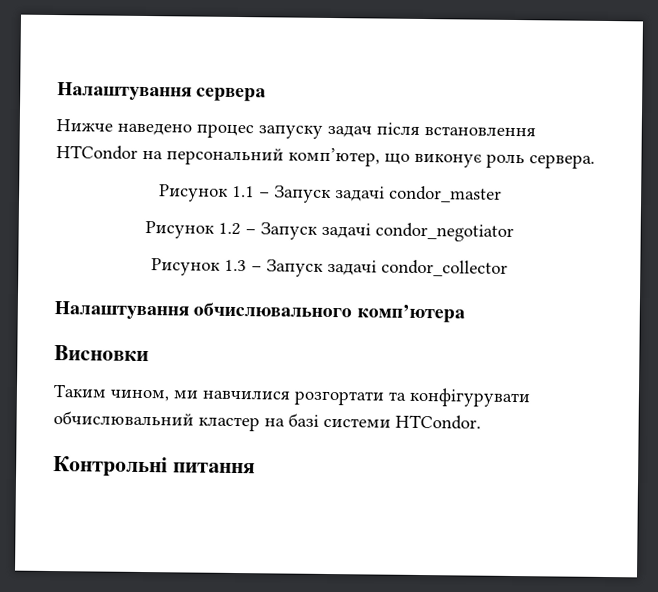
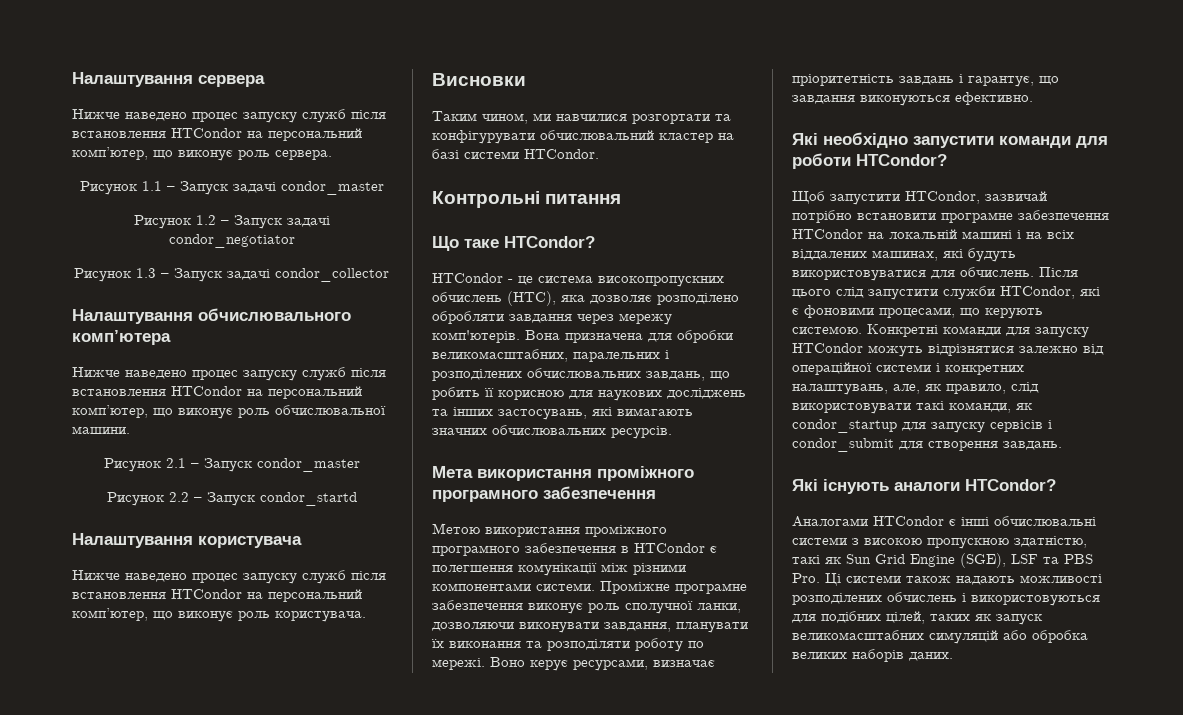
[327,124,372,138] задач -> [302,109,346,123] служб
(465, 313) none -> [72,367,386,381] [72,386,362,399] [72,405,386,419] [72,426,130,434] [103,458,360,472] [106,492,357,506] [72,533,302,548] [72,570,386,584] [72,589,362,602] [72,608,366,622] // Нижче наведено процес запуску служб після встановлення HTCondor на персональний комп’ютер, що виконує роль обчислювальної машини. // Рисунок 2.1 – Запуск condor_master // Рисунок 2.2 – Запуск condor_startd // Налаштування користувача // Нижче наведено процес запуску служб після встановлення HTCondor на персональний комп’ютер, що виконує роль користувача.
(255, 468) none -> [432,236,595,251] [432,273,724,287] [432,291,739,306] [432,311,672,325] [432,330,733,343] [432,349,669,362] [432,368,730,381] [432,387,746,401] [432,407,693,420] [432,425,672,439] [432,466,694,481] [432,486,656,502] [432,523,667,537] [432,543,717,556] [432,563,686,576] [432,581,747,594] [432,600,741,614] [432,622,748,633] [431,638,704,652] [432,657,715,671] [792,74,1059,87] [792,92,1033,106] [792,132,1108,148] [792,153,947,169] [792,191,1047,205] [792,210,1109,223] [792,229,1074,239] [792,248,1016,262] [792,267,1078,281] [792,286,1100,300] [792,305,1043,319] [792,324,1089,338] [792,343,1104,357] [792,362,1024,375] [792,382,1039,395] [792,401,1033,414] [792,419,1052,433] [792,438,1062,452] [792,479,1056,494] [792,516,1096,527] [792,536,1087,549] [792,553,1093,568] [792,573,1102,586] [792,592,1100,606] [792,611,1043,625] [792,630,1088,644] [792,649,953,662] // Що таке HTCondor? // HTCondor - це система високопропускних обчислень (HTC), яка дозволяє розподілено обробляти завдання через мережу комп'ютерів. Вона призначена для обробки великомасштабних, паралельних і розподілених обчислювальних завдань, що робить її корисною для наукових досліджень та інших застосувань, які вимагають значних обчислювальних ресурсів. // Мета використання проміжного програмного забезпечення // Метою використання проміжного програмного забезпечення в HTCondor є полегшення комунікації між різними компонентами системи. Проміжне програмне забезпечення виконує роль сполучної ланки, дозволяючи виконувати завдання, планувати їх виконання та розподіляти роботу по мережі. Воно керує ресурсами, визначає пріоритетність завдань і гарантує, що завдання виконуються ефективно. // Які необхідно запустити команди для роботи HTCondor? // Щоб запустити HTCondor, зазвичай потрібно встановити програмне забезпечення HTCondor на локальній машині і на всіх віддалених машинах, які будуть використовуватися для обчислень. Після цього слід запустити служби HTCondor, які є фоновими процесами, що керують системою. Конкретні команди для запуску HTCondor можуть відрізнятися залежно від операційної системи і конкретних налаштувань, але, як правило, слід використовувати такі команди, як condor_startup для запуску сервісів і condor_submit для створення завдань. // Які існують аналоги HTCondor? // Аналогами HTCondor є інші обчислювальні системи з високою пропускною здатністю, такі як Sun Grid Engine (SGE), LSF та PBS Pro. Ці системи також надають можливості розподілених обчислень і використовуються для подібних цілей, таких як запуск великомасштабних симуляцій або обробка великих наборів даних.

